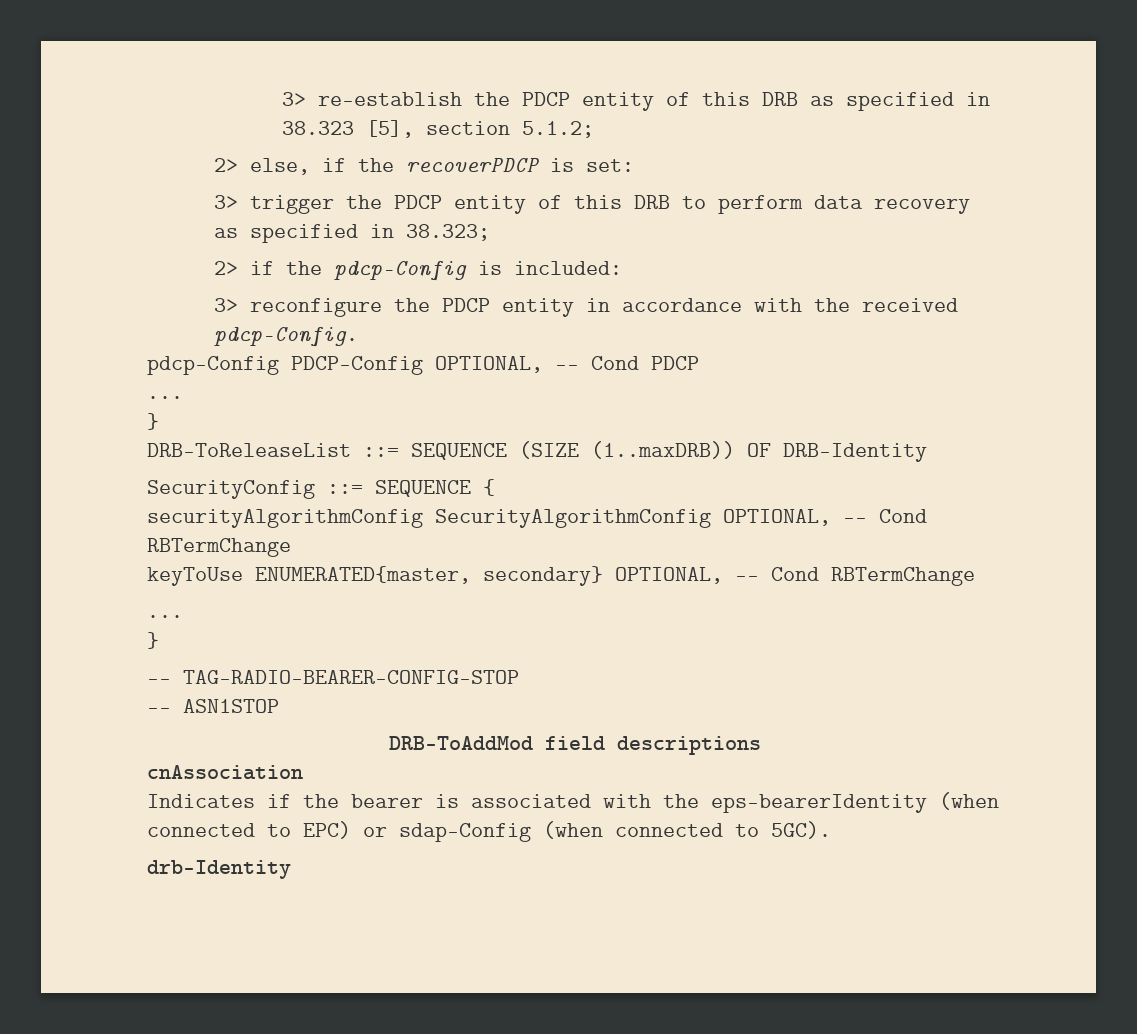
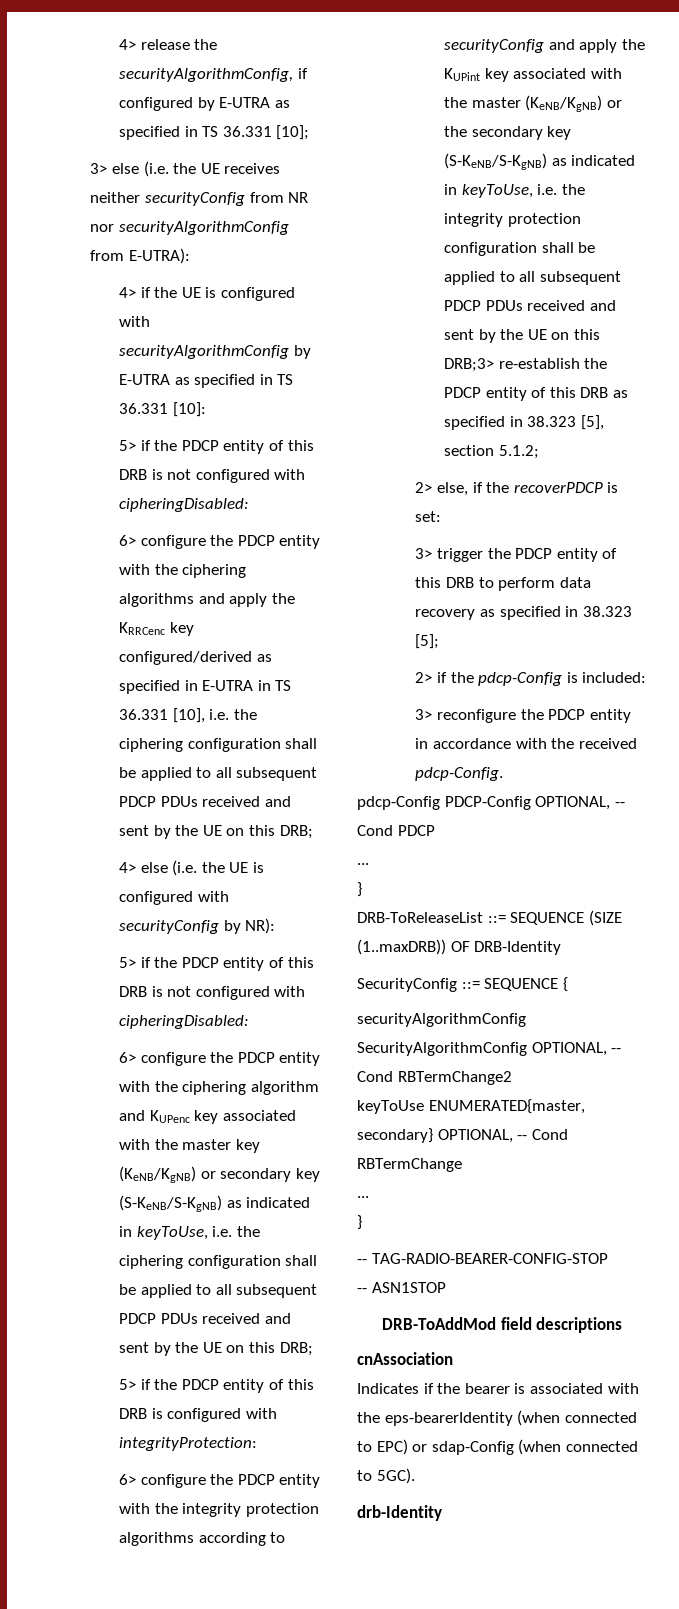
[281,92,306,106] 3> -> [119,39,218,50] [119,68,308,82] [119,97,290,111] [119,125,310,140] [90,161,281,177] [90,192,309,206] [90,221,290,235] [90,248,191,264] [119,287,295,301] [119,316,150,327] [119,345,311,359] [119,374,294,388] [119,402,206,417] [119,440,314,454] [119,469,306,483] [119,498,249,512] [119,535,321,549] [119,564,247,578] [119,593,295,607] [119,622,194,636] [119,651,272,665] [119,680,292,694] [119,708,257,723] [119,738,318,752] [119,767,318,781] [119,796,291,807] [119,825,313,839] [119,860,264,876] [119,891,229,905] [119,918,276,934] [119,957,314,971] [119,986,306,1000] [119,1015,249,1029] [119,1052,321,1066] [119,1081,319,1095] [119,1110,296,1124] [119,1139,260,1153] [119,1166,320,1183] [119,1195,311,1212] [119,1226,260,1240] [119,1255,318,1269] [119,1284,318,1298] [119,1313,291,1324] [119,1342,313,1356] [119,1379,314,1393] [119,1408,277,1422] [119,1437,257,1451] [119,1474,321,1488] [119,1503,319,1517] [119,1532,286,1546] [444,39,645,53] [444,68,622,82] [444,95,622,112] [444,126,572,140] [444,153,636,170] [444,184,585,198] [444,213,581,227] [444,242,596,256] [444,271,621,285] [444,300,616,311] [444,329,600,343] [444,358,494,372] 4> release the securityAlgorithmConfig, if configured by E-UTRA as specified in TS 36.331 [10]; // 3> else (i.e. the UE receives neither securityConfig from NR nor securityAlgorithmConfig from E-UTRA): // 4> if the UE is configured with securityAlgorithmConfig by E-UTRA as specified in TS 36.331 [10]: // 5> if the PDCP entity of this DRB is not configured with cipheringDisabled: // 6> configure the PDCP entity with the ciphering algorithms and apply the KRRCenc key configured/derived as specified in E-UTRA in TS 36.331 [10], i.e. the ciphering configuration shall be applied to all subsequent PDCP PDUs received and sent by the UE on this DRB; // 4> else (i.e. the UE is configured with securityConfig by NR): // 5> if the PDCP entity of this DRB is not configured with cipheringDisabled: // 6> configure the PDCP entity with the ciphering algorithm and KUPenc key associated with the master key (KeNB/KgNB) or secondary key (S-KeNB/S-KgNB) as indicated in keyToUse, i.e. the ciphering configuration shall be applied to all subsequent PDCP PDUs received and sent by the UE on this DRB; // 5> if the PDCP entity of this DRB is configured with integrityProtection: // 6> configure the PDCP entity with the integrity protection algorithms according to securityConfig and apply the KUPint key associated with the master (KeNB/KgNB) or the secondary key (S-KeNB/S-KgNB) as indicated in keyToUse, i.e. the integrity protection configuration shall be applied to all subsequent PDCP PDUs received and sent by the UE on this DRB;3>
[406,224,491,241] 38.323; -> [582,606,632,617] [415,634,440,649] 38.323 [5];
[147,538,291,557] RBTermChange -> [397,1071,512,1085] RBTermChange2

